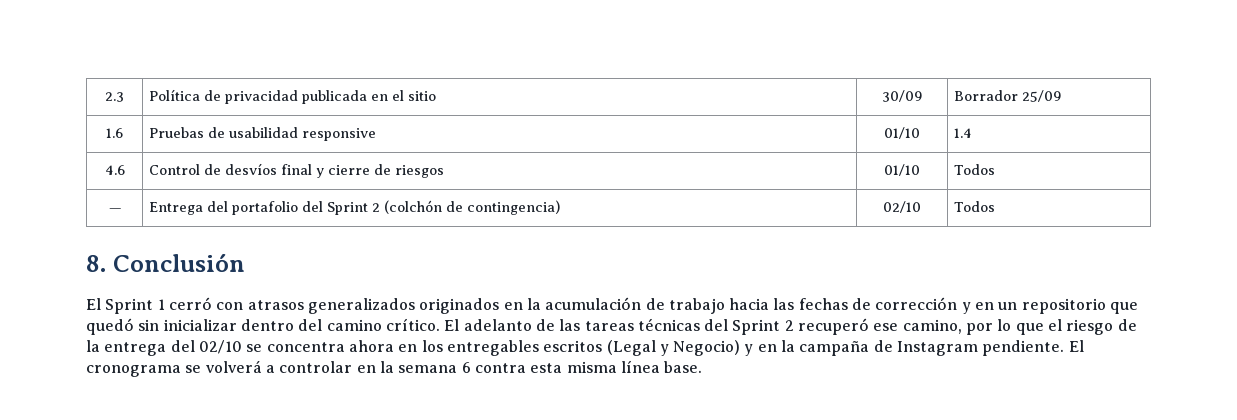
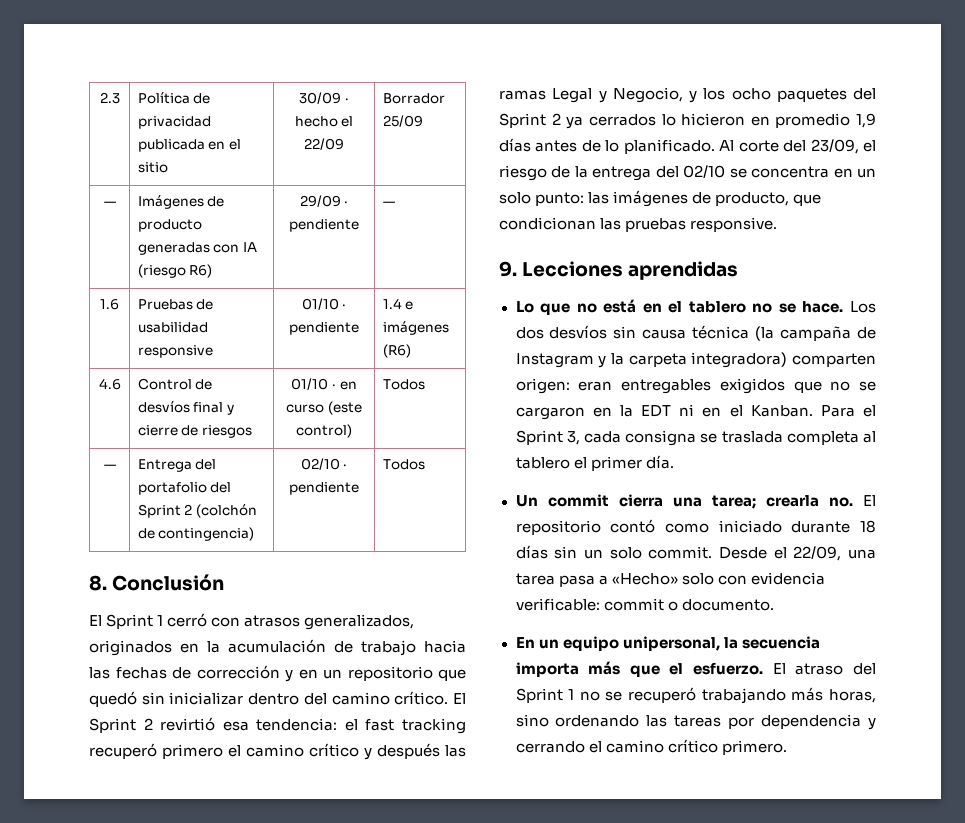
[953,90,1062,102] | Borrador 25/09 -> [344,98,349,103] [294,116,354,127] [304,138,344,150] [382,93,445,104] [382,115,423,127] [103,201,116,206] [137,195,225,209] [137,219,202,232] [137,242,257,255] [137,264,213,278] [299,195,349,207] [289,219,359,232] [382,201,395,206] · hecho el 22/09 | Borrador 25/09 // — | Imágenes de producto generadas con IA (riesgo R6) | 29/09 · pendiente | —
(920, 133) none -> [342,304,347,309] [289,322,359,335] · pendiente
(972, 133) none -> [405,301,414,310] [382,321,449,335] [382,344,411,358] e imágenes (R6)
(920, 170) none -> [332,381,357,390] [286,401,362,415] [296,424,352,438] · en curso (este control)
(921, 207) none -> [343,464,348,469] [289,482,359,495] · pendiente
[307,298,415,314] generalizados -> [304,614,415,630] generalizados,
[463,318,1044,335] adelanto de las tareas técnicas del Sprint 2 recuperó ese camino, por lo que -> [89,717,466,734] [89,743,466,760] [499,87,876,103] [499,113,876,129] [499,138,859,154] Sprint 2 revirtió esa tendencia: el fast tracking recuperó primero el camino crítico y después las ramas Legal y Negocio, y los ocho paquetes del Sprint 2 ya cerrados lo hicieron en promedio 1,9 días antes de lo planificado. Al corte del 23/09,
[348,340,1084,356] [86,360,703,377] ahora en los entregables escritos (Legal y Negocio) y en la campaña de Instagram pendiente. El cronograma se volverá a controlar en la semana 6 contra esta misma línea base. -> [833,168,876,178] [499,190,822,207] [499,217,778,232] [499,261,739,280] [515,299,876,315] [515,325,876,341] [515,352,876,368] [515,378,876,394] [515,404,876,420] [515,430,876,446] [515,455,674,471] [515,494,876,509] [515,519,876,535] [515,545,876,561] [515,572,825,587] [515,598,774,611] [515,636,820,651] [515,661,876,677] [515,687,877,704] [515,714,876,730] [515,739,787,755] en un solo punto: las imágenes de producto, que condicionan las pruebas responsive. // 9. Lecciones aprendidas // Lo que no está en el tablero no se hace. Los dos desvíos sin causa técnica (la campaña de Instagram y la carpeta integradora) comparten origen: eran entregables exigidos que no se cargaron en la EDT ni en el Kanban. Para el Sprint 3, cada consigna se traslada completa al tablero el primer día. // Un commit cierra una tarea; crearla no. El repositorio contó como iniciado durante 18 días sin un solo commit. Desde el 22/09, una tarea pasa a «Hecho» solo con evidencia verificable: commit o documento. // En un equipo unipersonal, la secuencia importa más que el esfuerzo. El atraso del Sprint 1 no se recuperó trabajando más horas, sino ordenando las tareas por dependencia y cerrando el camino crítico primero.

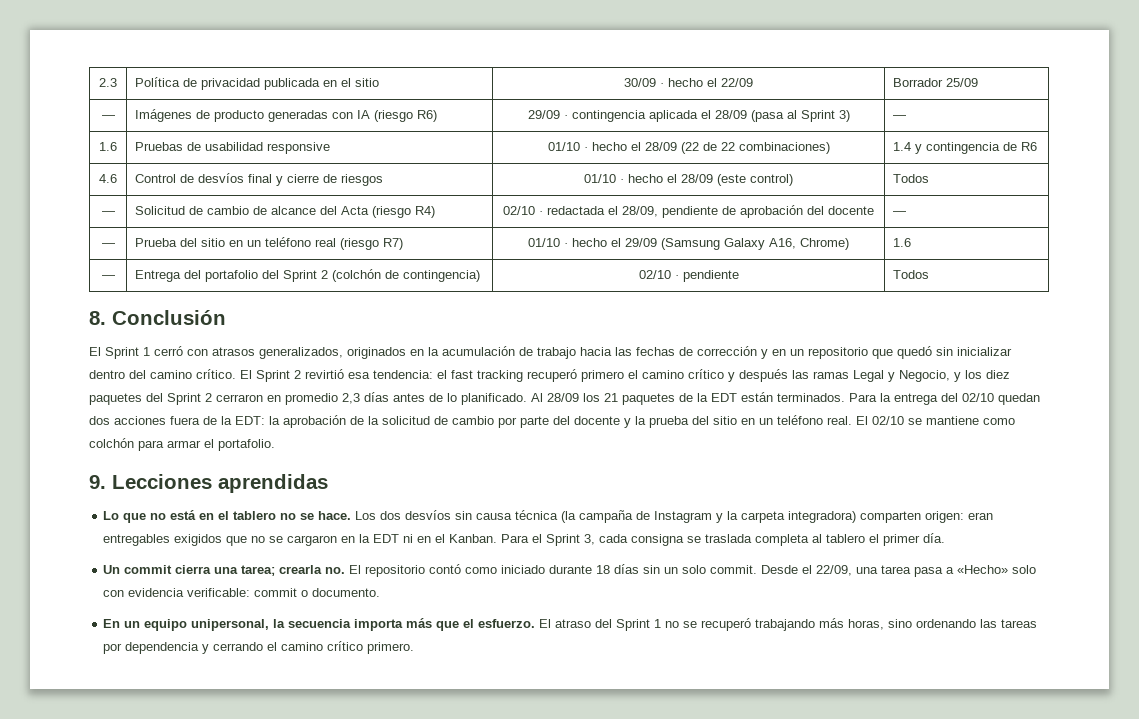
[289,219,359,232] pendiente -> [571,110,850,122] contingencia aplicada el 28/09 (pasa al Sprint 3)
[289,322,359,335] [382,298,414,310] [382,321,449,335] [382,344,411,358] pendiente | 1.4 e imágenes (R6) -> [591,142,830,154] [893,142,1038,154] hecho el 28/09 (22 de 22 combinaciones) | 1.4 y contingencia de R6
[339,381,357,390] [286,404,325,413] en curso -> [628,174,713,183] hecho el 28/09
(425, 384) none -> [101,211,115,215] [135,206,436,218] [503,205,874,218] [893,211,907,215] [101,243,115,247] [135,237,404,250] [528,238,849,250] [893,238,912,247] // — | Solicitud de cambio de alcance del Acta (riesgo R4) | 02/10 · redactada el 28/09, pendiente de aprobación del docente | — // — | Prueba del sitio en un teléfono real (riesgo R7) | 01/10 · hecho el 29/09 (Samsung Galaxy A16, Chrome) | 1.6
[731,88,771,100] ocho -> [986,370,1010,379] diez
[566,113,746,129] ya cerrados lo hicieron -> [216,394,263,402] cerraron
[856,113,876,128] 1,9 -> [342,393,360,404] 2,3
[738,139,876,154] [499,165,876,181] [499,190,822,207] [499,217,778,232] corte del 23/09, el riesgo de la entrega del 02/10 se concentra en un solo punto: las imágenes de producto, que condicionan las pruebas responsive. -> [547,392,1040,405] [89,415,1015,428] [89,438,275,451] 28/09 los 21 paquetes de la EDT están terminados. Para la entrega del 02/10 quedan dos acciones fuera de la EDT: la aprobación de la solicitud de cambio por parte del docente y la prueba del sitio en un teléfono real. El 02/10 se mantiene como colchón para armar el portafolio.

